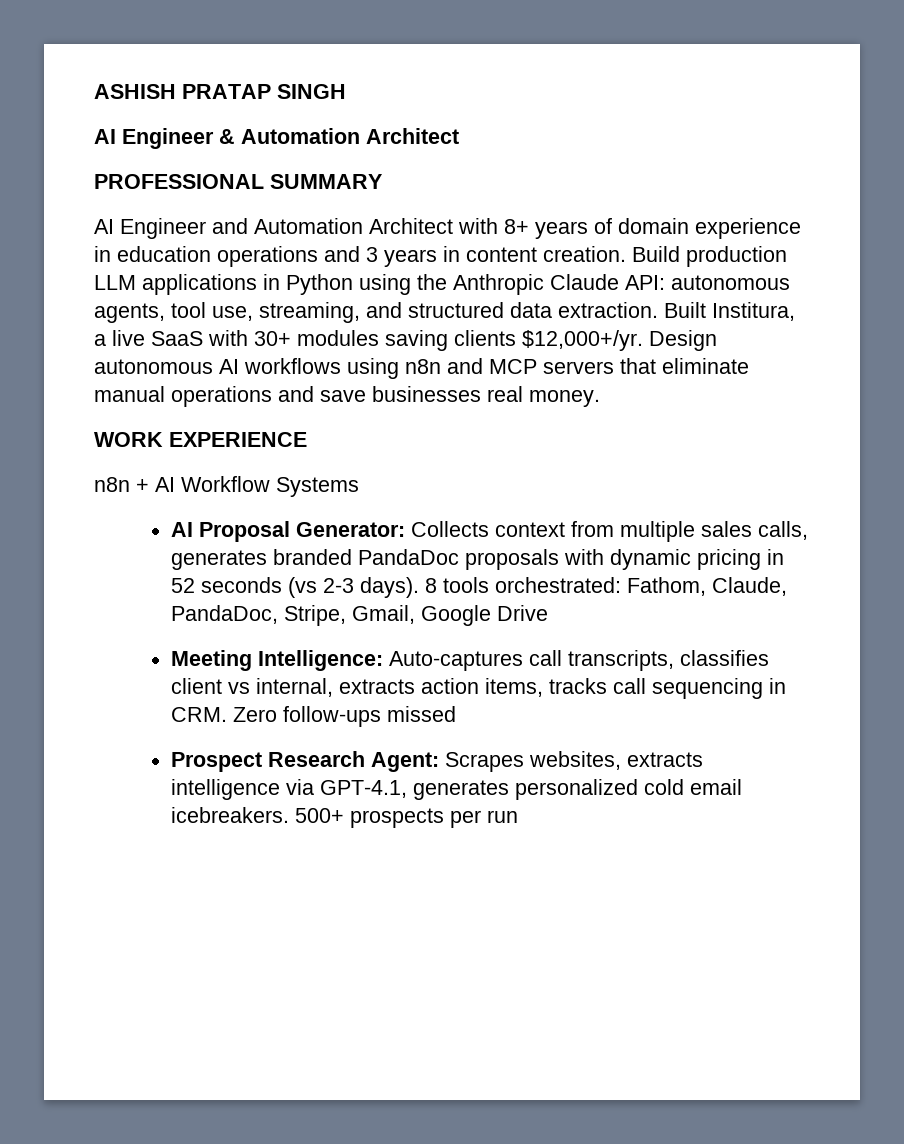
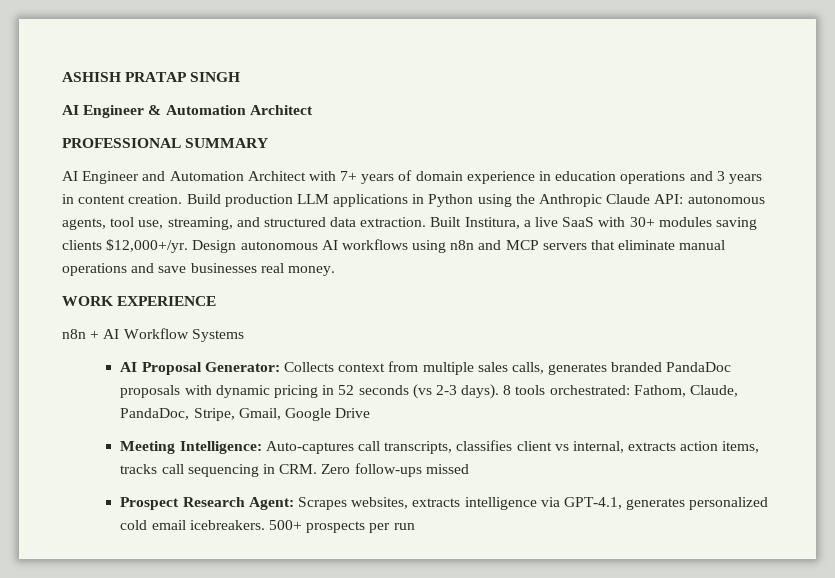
[504,219,529,234] 8+ -> [340,171,358,181] 7+

